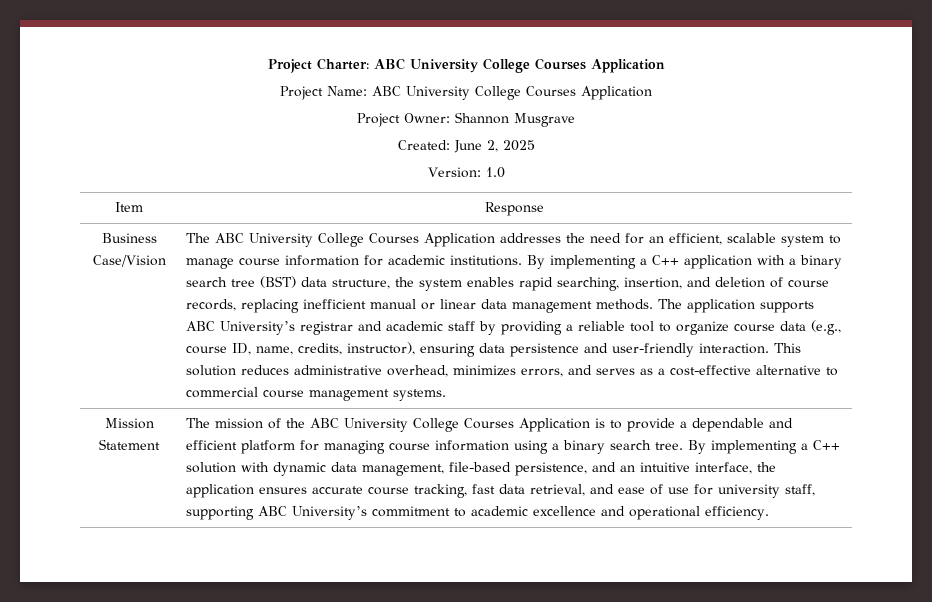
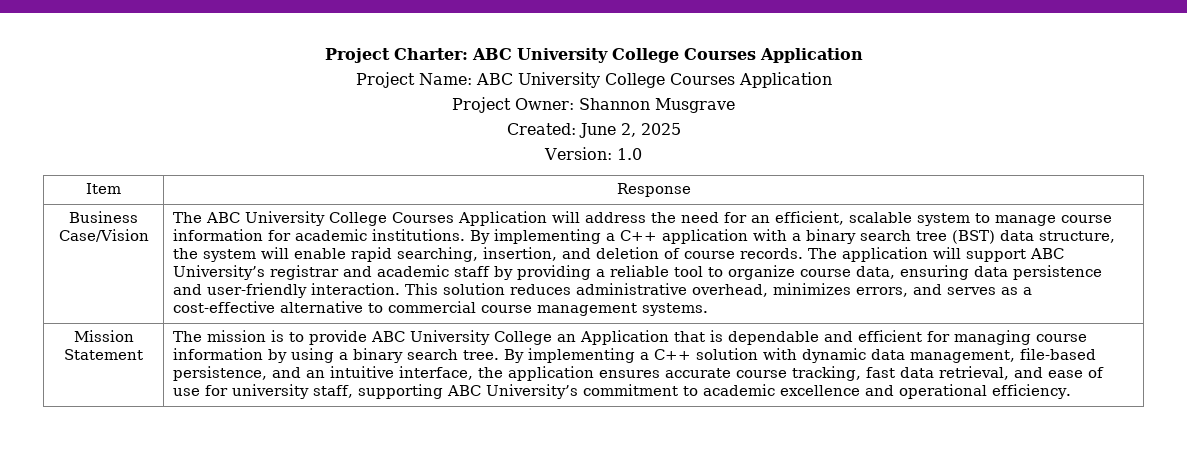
[500,233,562,243] addresses -> [551,211,646,223] will address
[467,277,515,287] enables -> [260,247,346,259] will enable
[186,299,815,313] records, replacing inefficient manual or linear data management methods. The application supports -> [739,247,1026,262] records. The application will support
[780,320,842,335] [186,342,416,355] data (e.g., course ID, name, credits, instructor), -> [855,266,895,279] data,
[268,418,688,432] of the ABC University College Courses Application is to provide a -> [270,330,723,345] is to provide ABC University College an Application that is
[241,440,296,454] platform -> (922, 336) none
(510, 445) none -> [267,349,287,363] by

